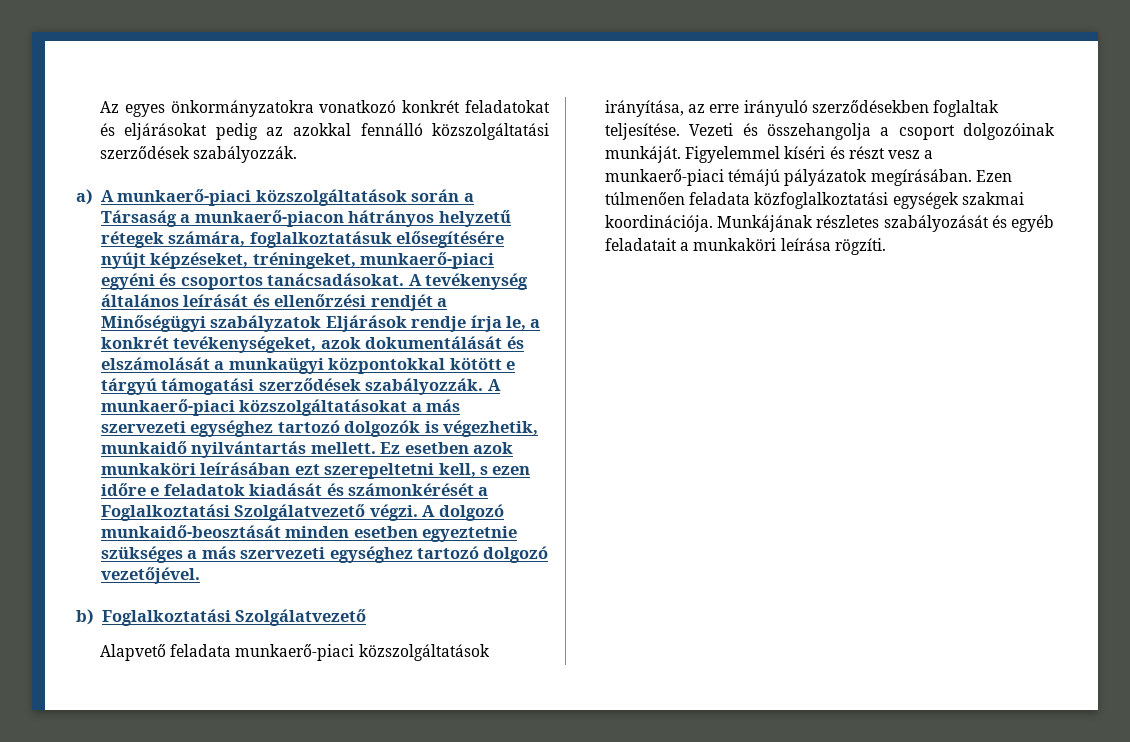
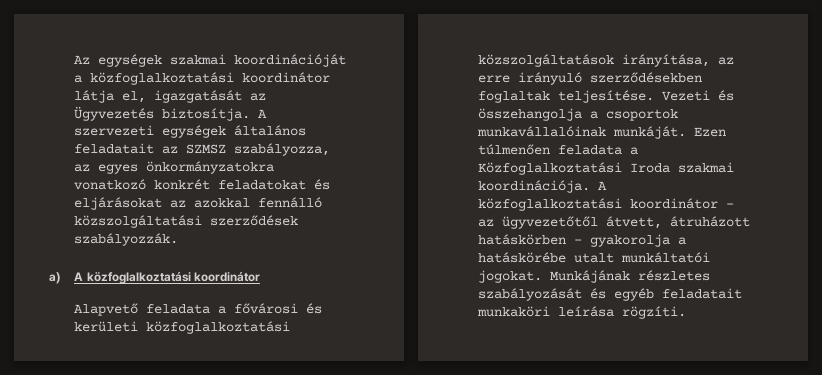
(119, 107) none -> [98,54,347,67] [74,72,331,85] [74,90,267,103] [74,106,268,121] [74,125,307,138] [74,143,331,156] [74,164,91,172] egységek szakmai koordinációját a közfoglalkoztatási koordinátor látja el, igazgatását az Ügyvezetés biztosítja. A szervezeti egységek általános feladatait az SZMSZ szabályozza, az
[215,123,258,140] pedig -> (163, 203) none
[117,189,474,206] [100,210,511,227] [100,231,505,248] [100,252,495,269] [100,273,529,290] [100,294,448,311] [100,315,541,332] [100,336,524,353] [100,357,516,374] [100,378,501,395] [100,399,461,416] [100,420,539,437] [100,441,514,458] [100,462,531,479] [100,483,489,496] [100,504,504,521] [100,525,518,542] [100,546,549,563] [100,567,200,584] [76,609,367,626] [99,644,355,661] munkaerő-piaci közszolgáltatások során a Társaság a munkaerő-piacon hátrányos helyzetű rétegek számára, foglalkoztatásuk elősegítésére nyújt képzéseket, tréningeket, munkaerő-piaci egyéni és csoportos tanácsadásokat. A tevékenység általános leírását és ellenőrzési rendjét a Minőségügyi szabályzatok Eljárások rendje írja le, a konkrét tevékenységeket, azok dokumentálását és elszámolását a munkaügyi központokkal kötött e tárgyú támogatási szerződések szabályozzák. A munkaerő-piaci közszolgáltatásokat a más szervezeti egységhez tartozó dolgozók is végezhetik, munkaidő nyilvántartás mellett. Ez esetben azok munkaköri leírásában ezt szerepeltetni kell, s ezen időre e feladatok kiadását és számonkérését a Foglalkoztatási Szolgálatvezető végzi. A dolgozó munkaidő-beosztását minden esetben egyeztetnie szükséges a más szervezeti egységhez tartozó dolgozó vezetőjével. // b) Foglalkoztatási Szolgálatvezető // Alapvető feladata munkaerő-piaci -> [86,271,260,284] [74,303,323,316] [74,321,291,334] közfoglalkoztatási koordinátor // Alapvető feladata a fővárosi és kerületi közfoglalkoztatási
[898,123,1055,140] [604,146,934,163] [604,169,1012,186] [604,192,1024,209] [604,215,713,232] csoport dolgozóinak munkáját. Figyelemmel kíséri és részt vesz a munkaerő-piaci témájú pályázatok megírásában. Ezen túlmenően feladata közfoglalkoztatási egységek szakmai koordinációja. -> [606,109,679,121] [477,126,727,139] [478,144,639,155] [478,162,735,175] [478,180,608,193] [478,198,735,211] [478,216,751,229] [478,234,687,247] [478,252,711,263] [478,270,543,283] csoportok munkavállalóinak munkáját. Ezen túlmenően feladata a Közfoglalkoztatási Iroda szakmai koordinációja. A közfoglalkoztatási koordinátor – az ügyvezetőtől átvett, átruházott hatáskörben – gyakorolja a hatáskörébe utalt munkáltatói jogokat.
[680,242,690,251] a -> (743, 293) none

